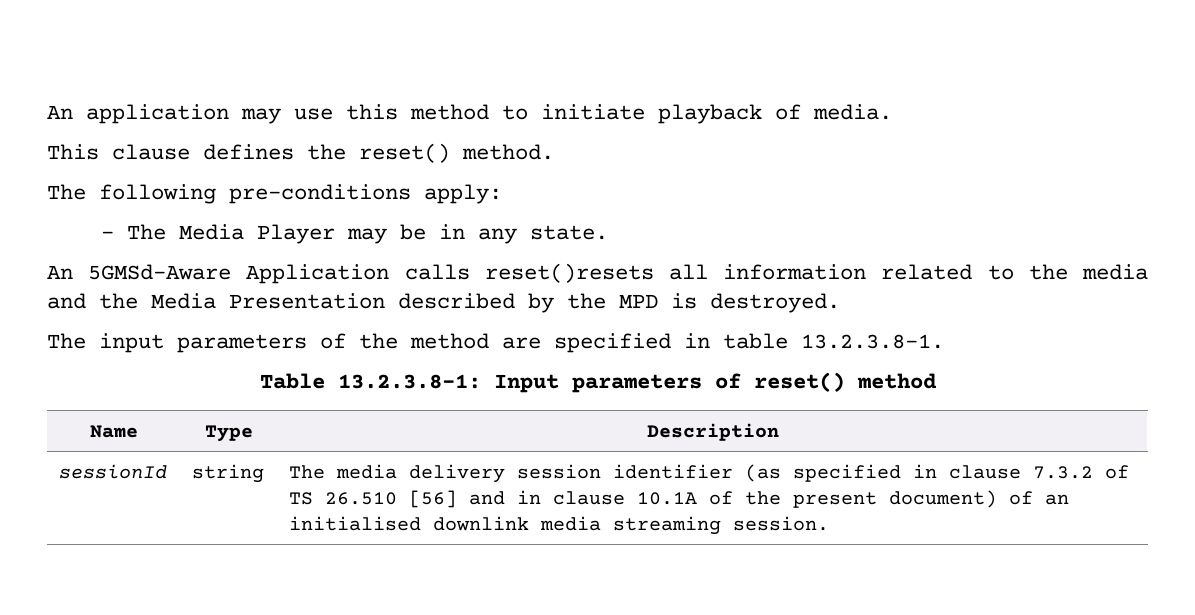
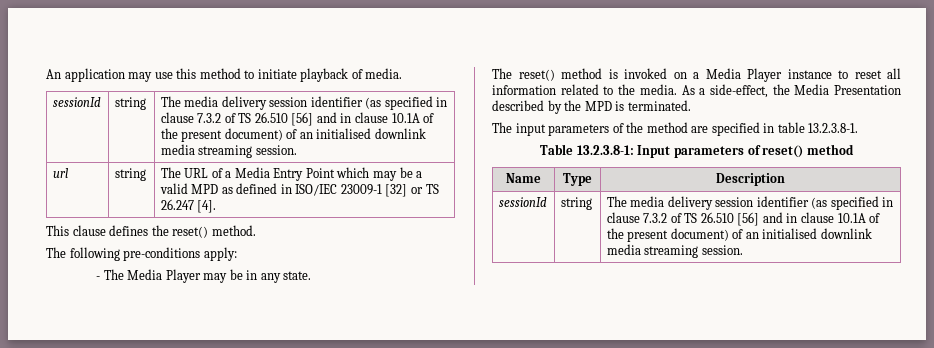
(892, 112) none -> [52,97,101,107] [114,97,146,110] [160,96,448,110] [160,112,435,126] [160,128,426,142] [160,144,297,158] [52,168,68,178] [114,168,146,181] [160,167,423,181] [159,183,439,197] [160,199,217,213] // sessionId | string | The media delivery session identifier (as specified in clause 7.3.2 of TS 26.510 [56] and in clause 10.1A of the present document) of an initialised downlink media streaming session. // url | string | The URL of a Media Entry Point which may be a valid MPD as defined in ISO/IEC 23009-1 [32] or TS 26.247 [4].
[47,263,654,284] An 5GMSd-Aware Application calls reset()resets -> [492,68,882,82] The reset() method is invoked on a Media Player instance to reset
[1082,264,1149,280] [47,293,86,309] media and -> [639,84,768,98] media. As a side-effect,
[710,293,840,313] destroyed. -> [627,100,691,111] terminated.

